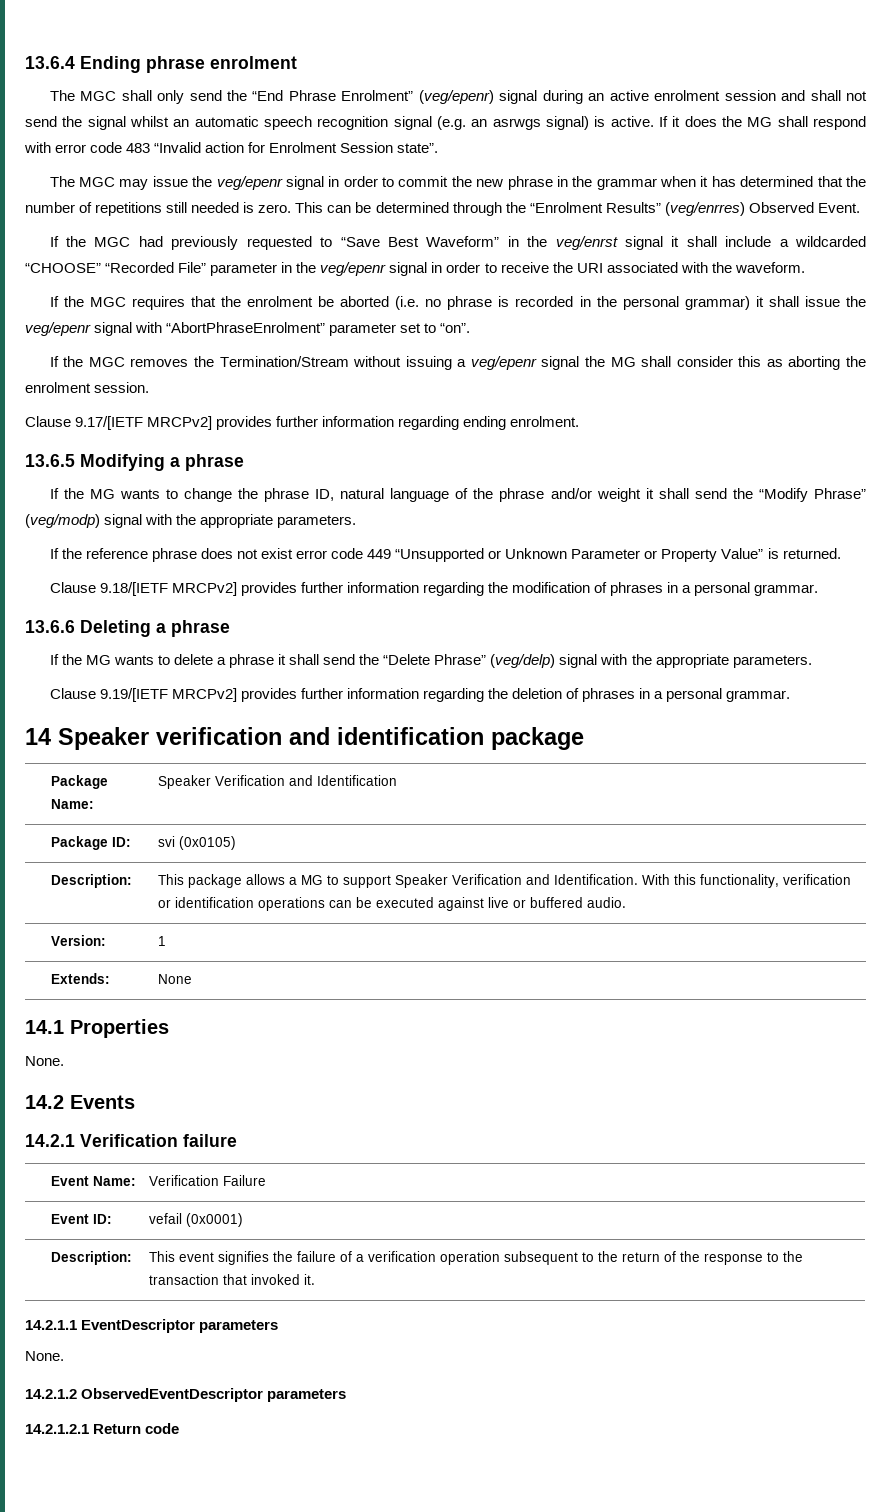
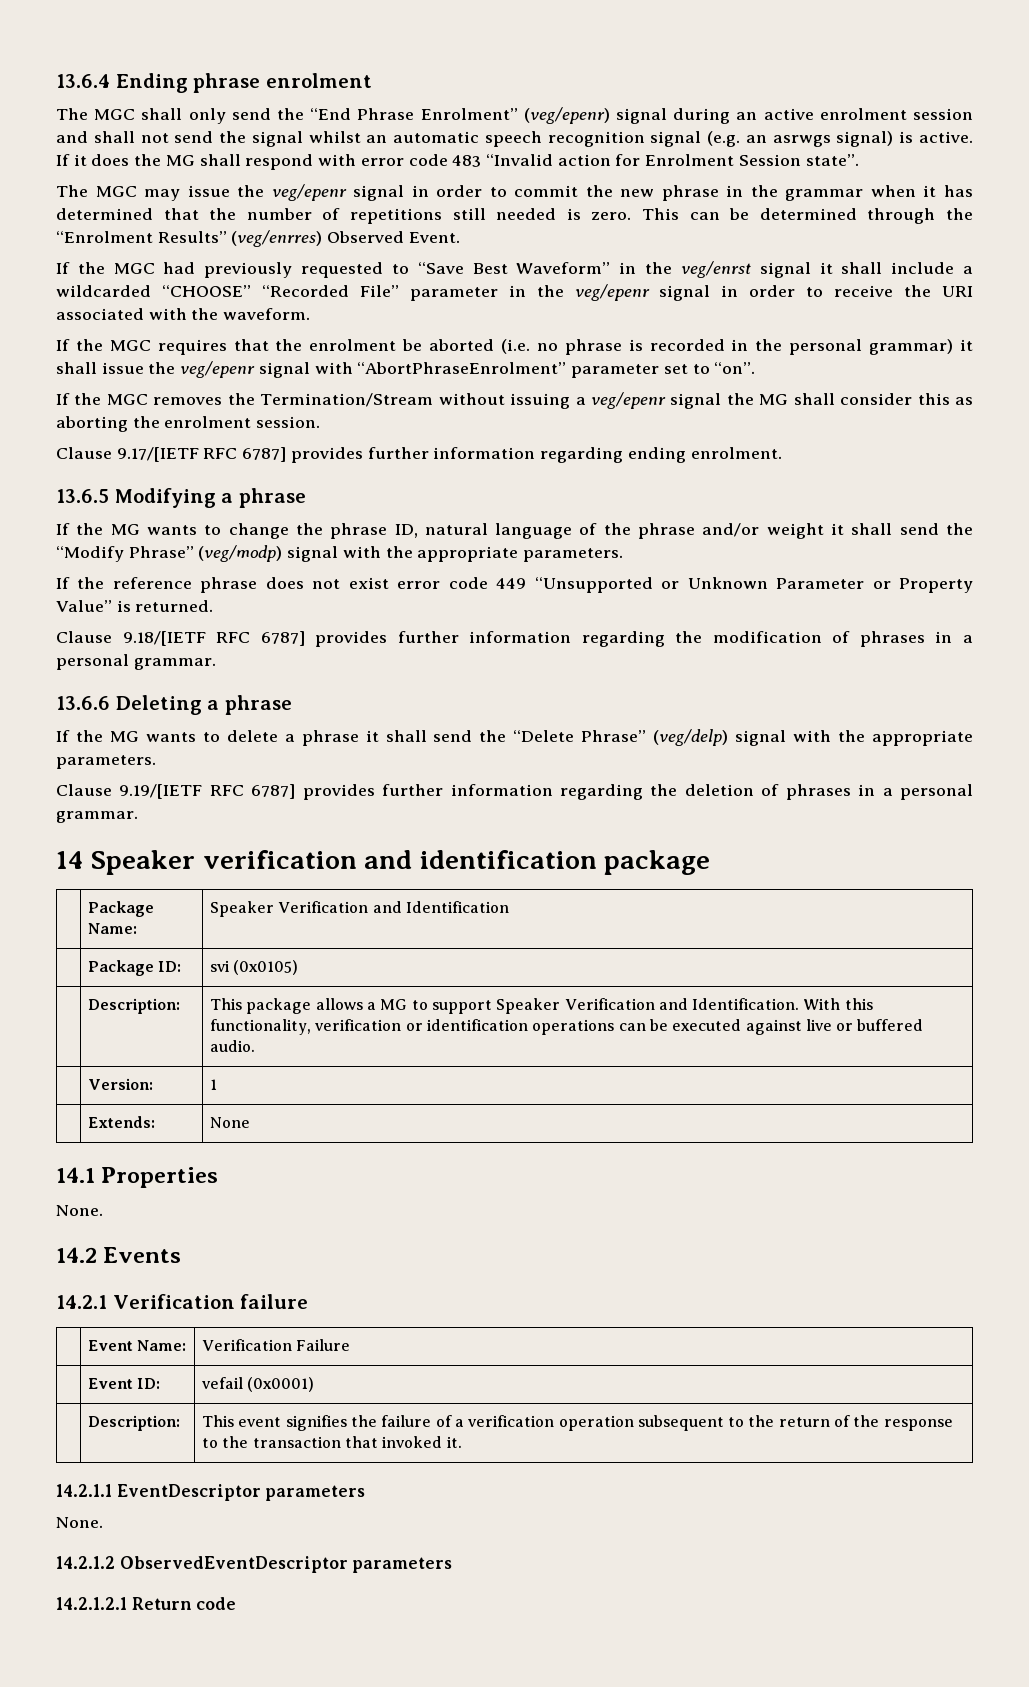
[147,416,213,430] MRCPv2] -> [203,447,287,462] RFC 6787]
[171,582,237,596] MRCPv2] -> [216,631,305,646] RFC 6787]
[171,688,237,702] MRCPv2] -> [209,784,296,799] RFC 6787]

